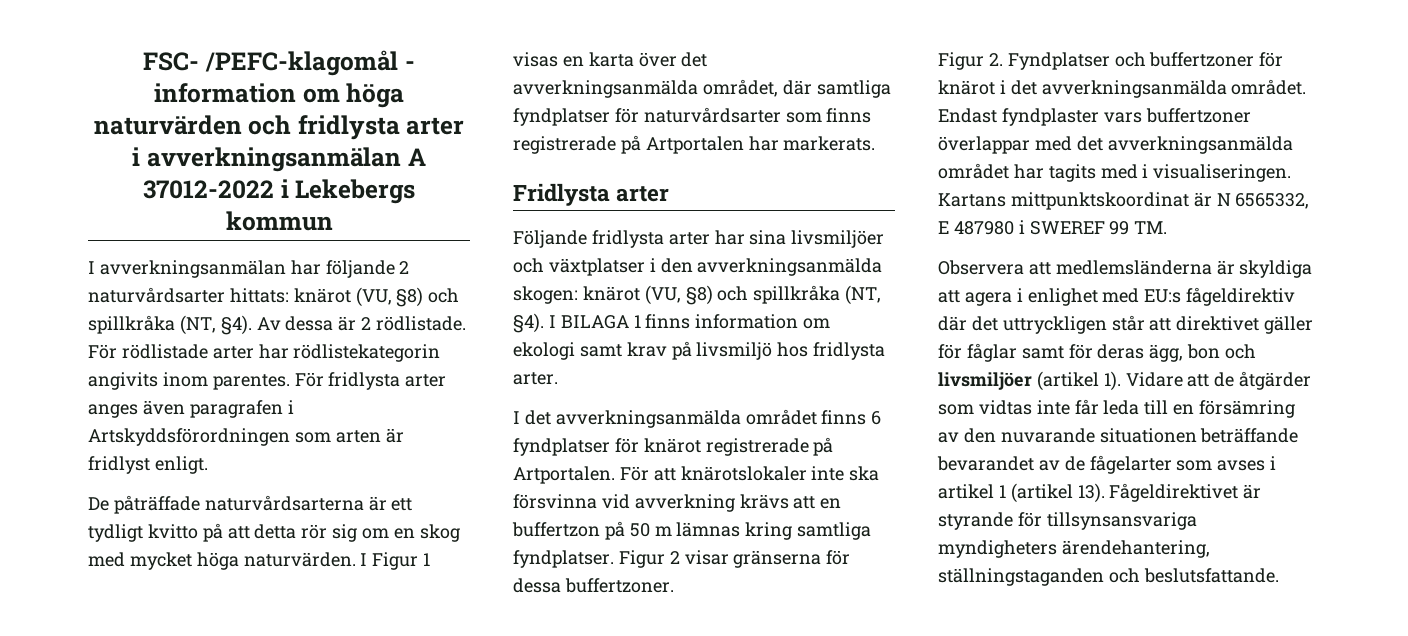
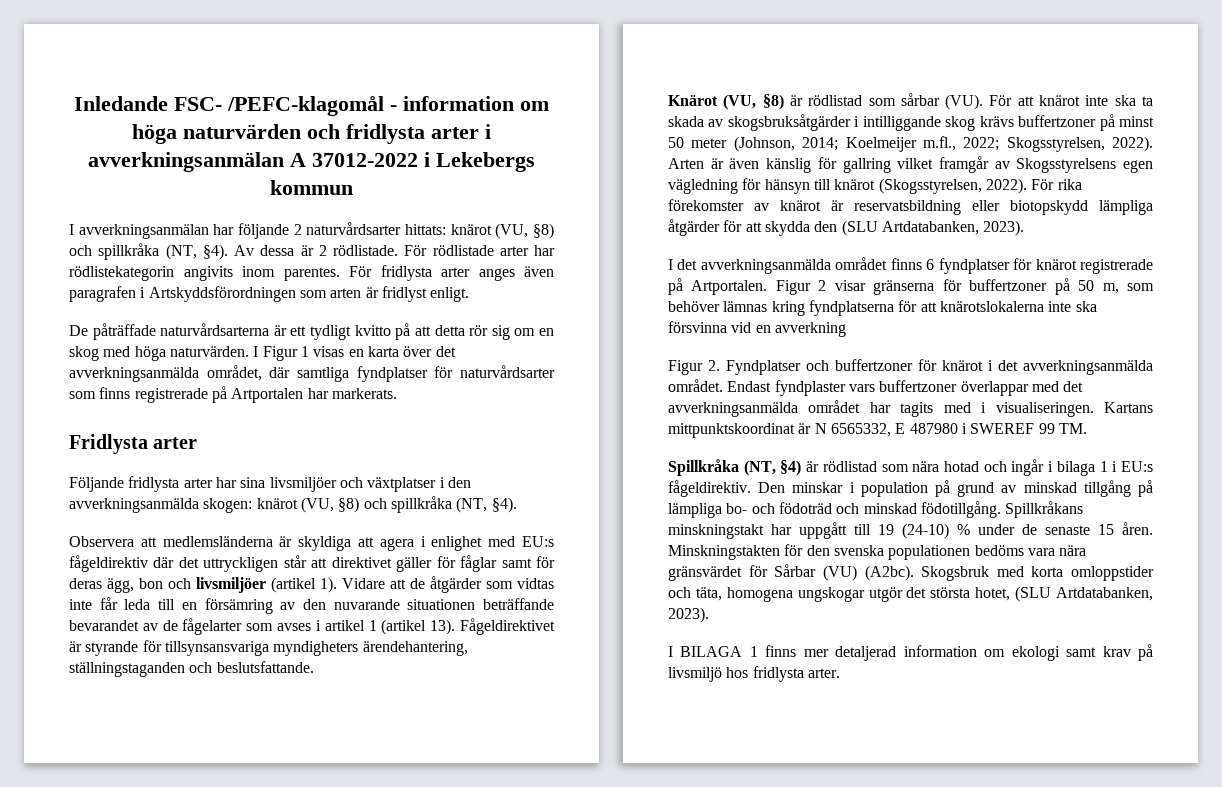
(143, 61) none -> [74,96,168,111] Inledande
[129,552,192,570] mycket -> (131, 351) none
[548,314,831,329] [513,341,886,360] [513,372,558,385] [513,409,882,428] [513,437,834,456] [513,466,880,484] [513,494,842,512] [512,521,872,540] [513,550,851,568] [513,578,674,593] [938,52,1284,70] [938,79,1307,98] [938,108,1251,126] [938,136,1293,154] [938,163,1292,182] [938,192,1310,210] [938,220,1168,235] I BILAGA 1 finns information om ekologi samt krav på livsmiljö hos fridlysta arter. // I det avverkningsanmälda området finns 6 fyndplatser för knärot registrerade på Artportalen. För att knärotslokaler inte ska försvinna vid avverkning krävs att en buffertzon på 50 m lämnas kring samtliga fyndplatser. Figur 2 visar gränserna för dessa buffertzoner. // Figur 2. Fyndplatser och buffertzoner för knärot i det avverkningsanmälda området. Endast fyndplaster vars buffertzoner överlappar med det avverkningsanmälda området har tagits med i visualiseringen. Kartans mittpunktskoordinat är N 6565332, E 487980 i SWEREF 99 TM. -> (517, 505) none
(1279, 575) none -> [668,93,1153,110] [668,114,1154,131] [668,136,1153,152] [668,156,1153,173] [668,178,1082,194] [668,199,1153,215] [668,219,1025,236] [668,257,1153,274] [668,278,1154,295] [668,300,1097,316] [668,321,846,337] [668,359,1153,375] [668,379,1084,396] [668,400,1153,417] [668,423,1087,438] [668,459,1153,476] [668,480,1153,497] [668,501,1084,518] [668,522,1153,539] [668,544,1087,560] [668,564,1154,581] [668,586,1153,602] [668,607,709,623] [668,644,1153,661] [668,666,840,682] // Knärot (VU, §8) är rödlistad som sårbar (VU). För att knärot inte ska ta skada av skogsbruksåtgärder i intilliggande skog krävs buffertzoner på minst 50 meter (Johnson, 2014; Koelmeijer m.fl., 2022; Skogsstyrelsen, 2022). Arten är även känslig för gallring vilket framgår av Skogsstyrelsens egen vägledning för hänsyn till knärot (Skogsstyrelsen, 2022). För rika förekomster av knärot är reservatsbildning eller biotopskydd lämpliga åtgärder för att skydda den (SLU Artdatabanken, 2023). // I det avverkningsanmälda området finns 6 fyndplatser för knärot registrerade på Artportalen. Figur 2 visar gränserna för buffertzoner på 50 m, som behöver lämnas kring fyndplatserna för att knärotslokalerna inte ska försvinna vid en avverkning // Figur 2. Fyndplatser och buffertzoner för knärot i det avverkningsanmälda området. Endast fyndplaster vars buffertzoner överlappar med det avverkningsanmälda området har tagits med i visualiseringen. Kartans mittpunktskoordinat är N 6565332, E 487980 i SWEREF 99 TM. // Spillkråka (NT, §4) är rödlistad som nära hotad och ingår i bilaga 1 i EU:s fågeldirektiv. Den minskar i population på grund av minskad tillgång på lämpliga bo- och födoträd och minskad födotillgång. Spillkråkans minskningstakt har uppgått till 19 (24-10) % under de senaste 15 åren. Minskningstakten för den svenska populationen bedöms vara nära gränsvärdet för Sårbar (VU) (A2bc). Skogsbruk med korta omloppstider och täta, homogena ungskogar utgör det största hotet, (SLU Artdatabanken, 2023). // I BILAGA 1 finns mer detaljerad information om ekologi samt krav på livsmiljö hos fridlysta arter.

